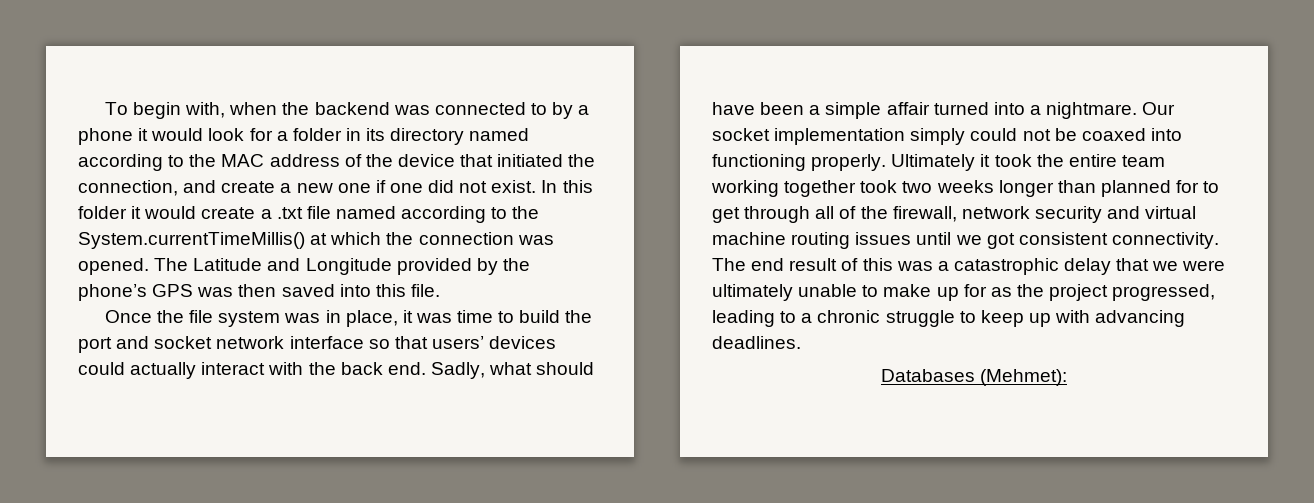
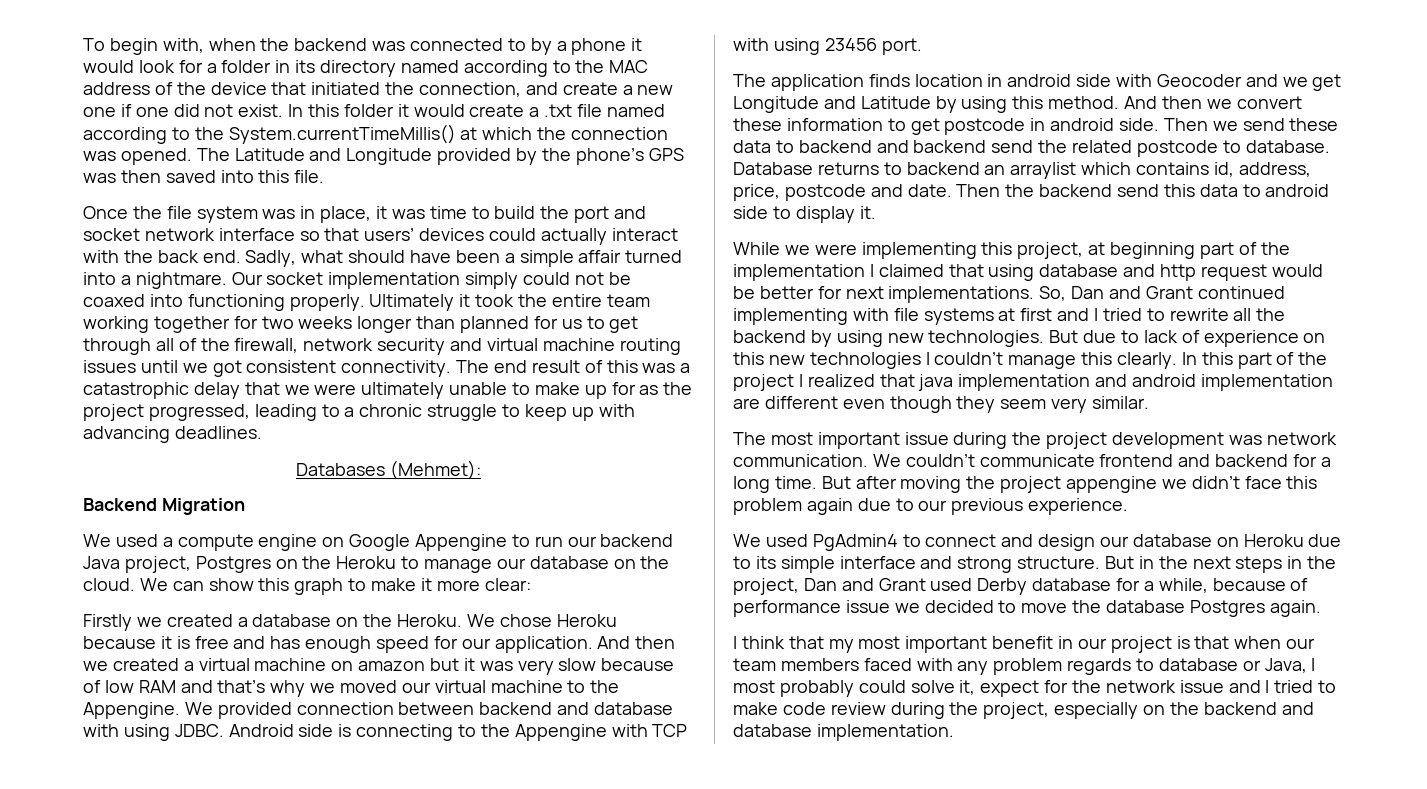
[860,180,898,193] took -> [233,316,258,329] for
(1200, 186) none -> [561,319,582,329] us
(1068, 377) none -> [83,498,245,515] [83,534,674,551] [83,556,670,573] [83,578,531,595] [83,614,617,631] [83,636,676,653] [83,658,675,675] [83,680,620,697] [83,702,674,719] [83,724,688,741] [733,38,922,55] [733,74,1342,91] [733,96,1302,113] [733,118,1339,135] [733,140,1330,157] [733,162,1311,179] [733,184,1330,201] [733,206,876,223] [733,242,1290,259] [733,264,1323,281] [733,286,1285,303] [733,308,1286,325] [733,330,1326,347] [733,352,1328,369] [733,374,1333,391] [733,396,1150,413] [733,432,1337,449] [733,454,1331,467] [733,476,1318,493] [733,498,1129,515] [733,534,1342,551] [733,556,1337,573] [733,578,1309,595] [733,600,1321,617] [733,636,1316,653] [733,658,1316,675] [733,680,1337,697] [733,702,1314,719] [733,724,954,741] // Backend Migration // We used a compute engine on Google Appengine to run our backend Java project, Postgres on the Heroku to manage our database on the cloud. We can show this graph to make it more clear: // Firstly we created a database on the Heroku. We chose Heroku because it is free and has enough speed for our application. And then we created a virtual machine on amazon but it was very slow because of low RAM and that’s why we moved our virtual machine to the Appengine. We provided connection between backend and database with using JDBC. Android side is connecting to the Appengine with TCP with using 23456 port. // The application finds location in android side with Geocoder and we get Longitude and Latitude by using this method. And then we convert these information to get postcode in android side. Then we send these data to backend and backend send the related postcode to database. Database returns to backend an arraylist which contains id, address, price, postcode and date. Then the backend send this data to android side to display it. // While we were implementing this project, at beginning part of the implementation I claimed that using database and http request would be better for next implementations. So, Dan and Grant continued implementing with file systems at first and I tried to rewrite all the backend by using new technologies. But due to lack of experience on this new technologies I couldn’t manage this clearly. In this part of the project I realized that java implementation and android implementation are different even though they seem very similar. // The most important issue during the project development was network communication. We couldn’t communicate frontend and backend for a long time. But after moving the project appengine we didn’t face this problem again due to our previous experience. // We used PgAdmin4 to connect and design our database on Heroku due to its simple interface and strong structure. But in the next steps in the project, Dan and Grant used Derby database for a while, because of performance issue we decided to move the database Postgres again. // I think that my most important benefit in our project is that when our team members faced with any problem regards to database or Java, I most probably could solve it, expect for the network issue and I tried to make code review during the project, especially on the backend and database implementation.

